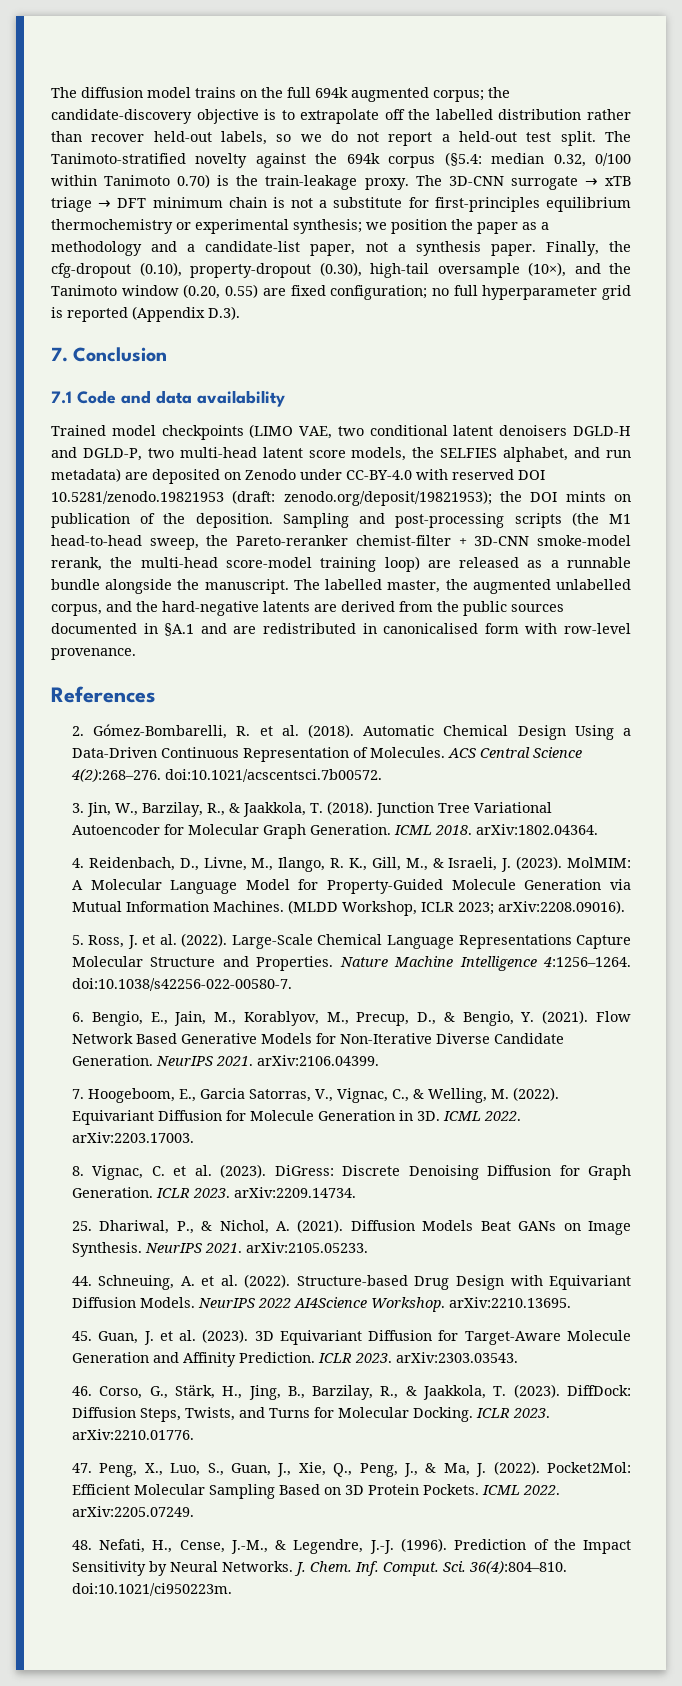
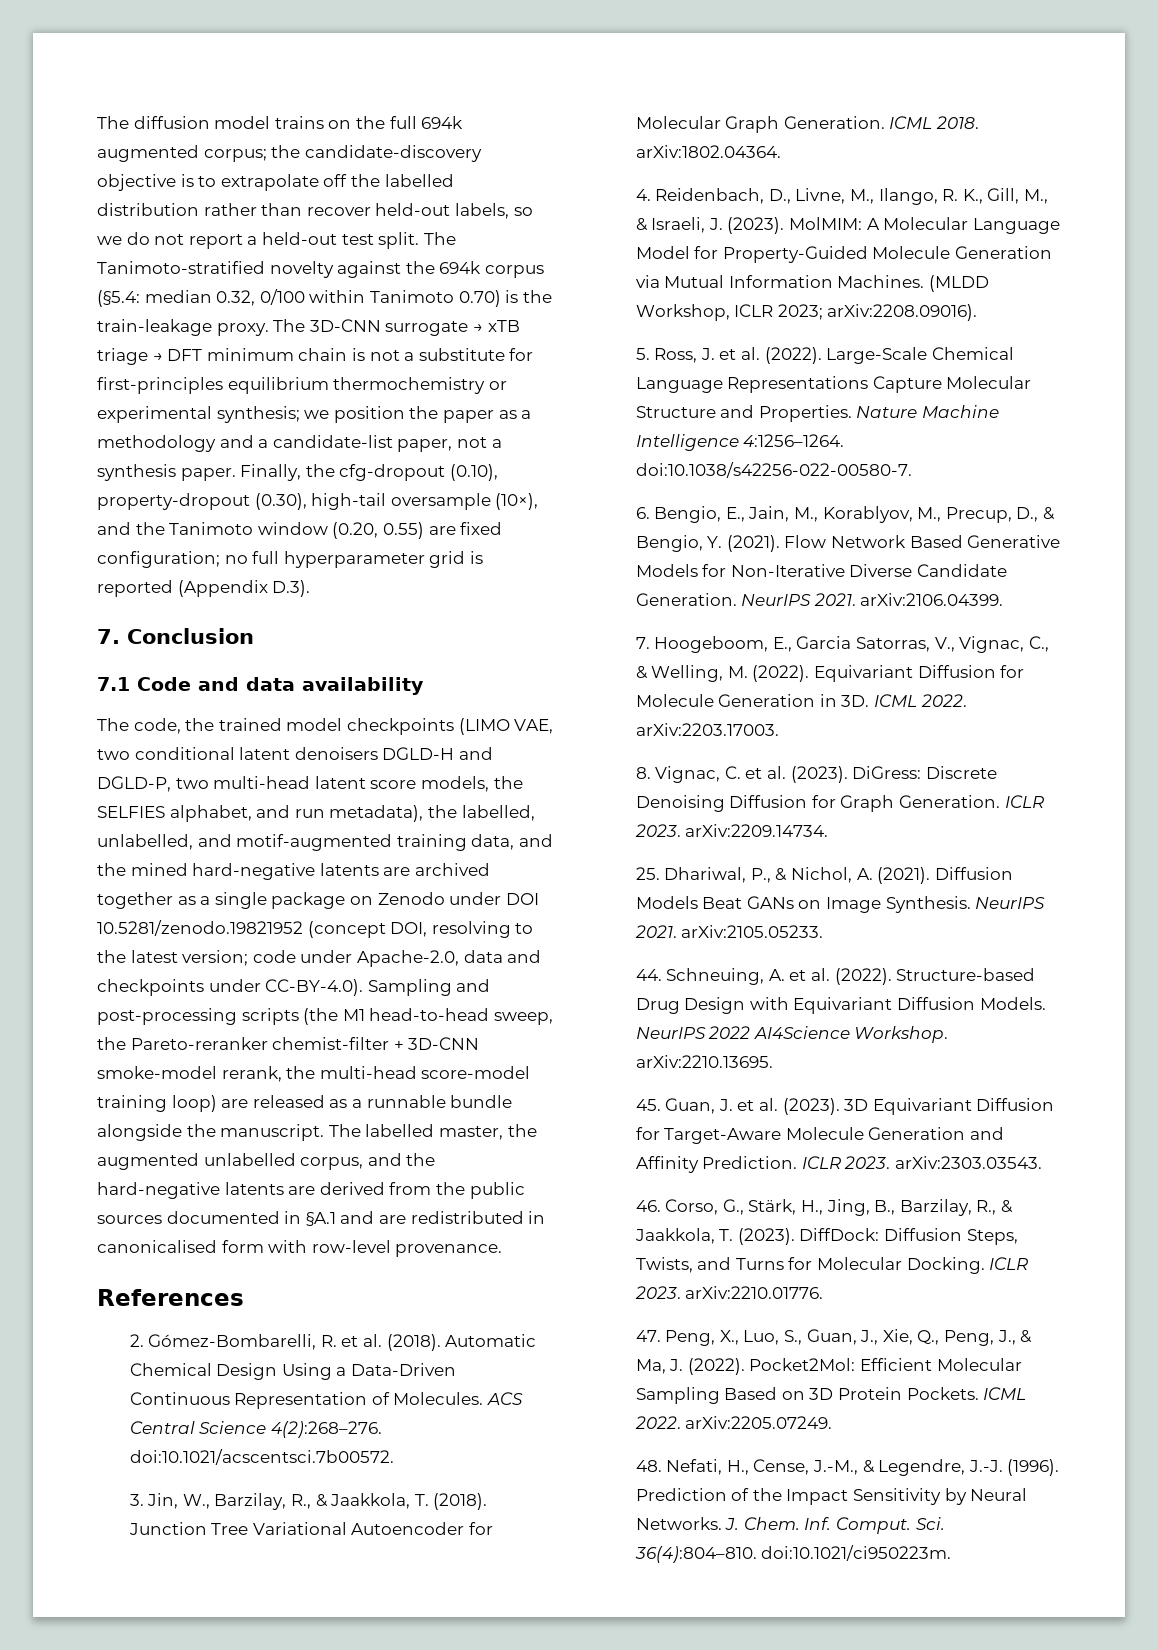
[51,425,106,436] Trained -> [97,718,282,734] The code, the trained
[51,468,545,484] [51,490,631,506] [51,513,273,528] metadata) are deposited on Zenodo under CC-BY-4.0 with reserved DOI 10.5281/zenodo.19821953 (draft: zenodo.org/deposit/19821953); the DOI mints on publication of the deposition. -> [329,805,535,822] [97,834,553,851] [97,863,490,880] [97,892,539,909] [97,920,534,938] [97,950,542,967] [97,979,364,996] metadata), the labelled, unlabelled, and motif-augmented training data, and the mined hard-negative latents are archived together as a single package on Zenodo under DOI 10.5281/zenodo.19821952 (concept DOI, resolving to the latest version; code under Apache-2.0, data and checkpoints under CC-BY-4.0).

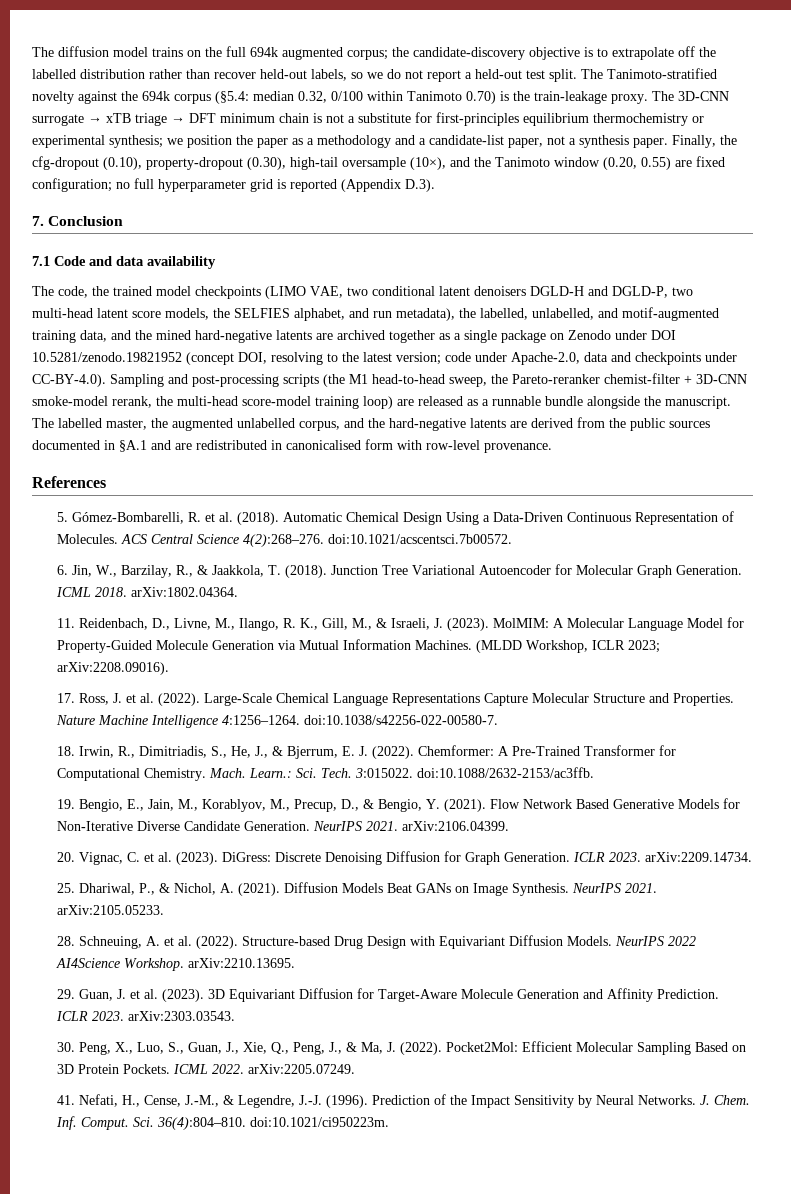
[129,1334,144,1347] 2. -> [56,512,68,522] 5.
[129,1494,144,1506] 3. -> [56,565,68,575] 6.
[635,189,651,201] 4. -> [56,618,75,628] 11.
[635,348,650,360] 5. -> [56,693,75,703] 17.
[635,507,650,519] 6. -> [56,745,676,759] [56,767,594,781] [56,799,75,809] 18. Irwin, R., Dimitriadis, S., He, J., & Bjerrum, E. J. (2022). Chemformer: A Pre-Trained Transformer for Computational Chemistry. Mach. Learn.: Sci. Tech. 3:015022. doi:10.1088/2632-2153/ac3ffb. // 19.
[635,636,1049,653] [635,665,1025,682] [635,694,967,707] [635,723,779,736] [635,767,651,779] 7. Hoogeboom, E., Garcia Satorras, V., Vignac, C., & Welling, M. (2022). Equivariant Diffusion for Molecule Generation in 3D. ICML 2022. arXiv:2203.17003. // 8. -> [56,852,75,862] 20.
[635,969,662,981] 44. -> [56,936,75,946] 28.
[635,1099,661,1111] 45. -> [56,989,75,999] 29.
[635,1199,1013,1216] [634,1228,1018,1245] [635,1257,1029,1274] [634,1286,824,1299] [635,1330,661,1342] 46. Corso, G., Stärk, H., Jing, B., Barzilay, R., & Jaakkola, T. (2023). DiffDock: Diffusion Steps, Twists, and Turns for Molecular Docking. ICLR 2023. arXiv:2210.01776. // 47. -> [56,1042,75,1052] 30.
[635,1460,662,1472] 48. -> [56,1095,75,1105] 41.

